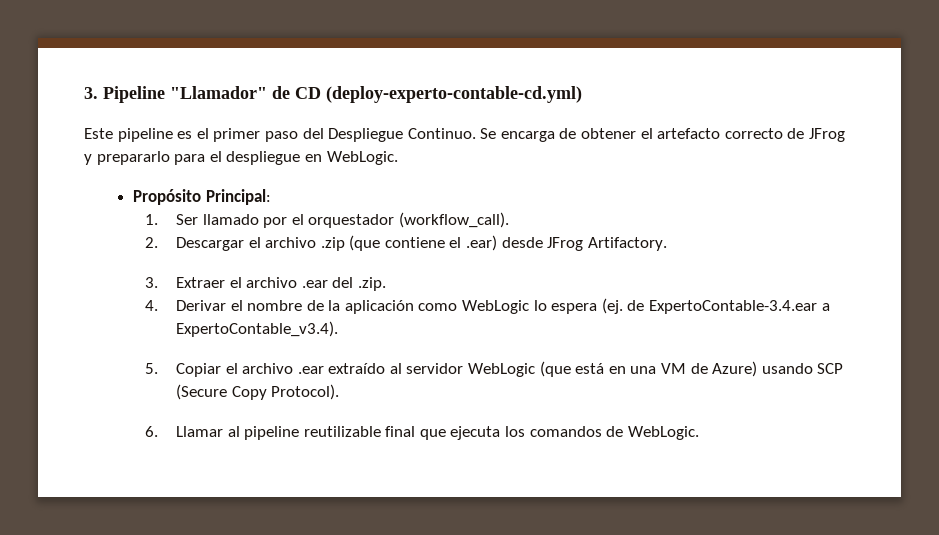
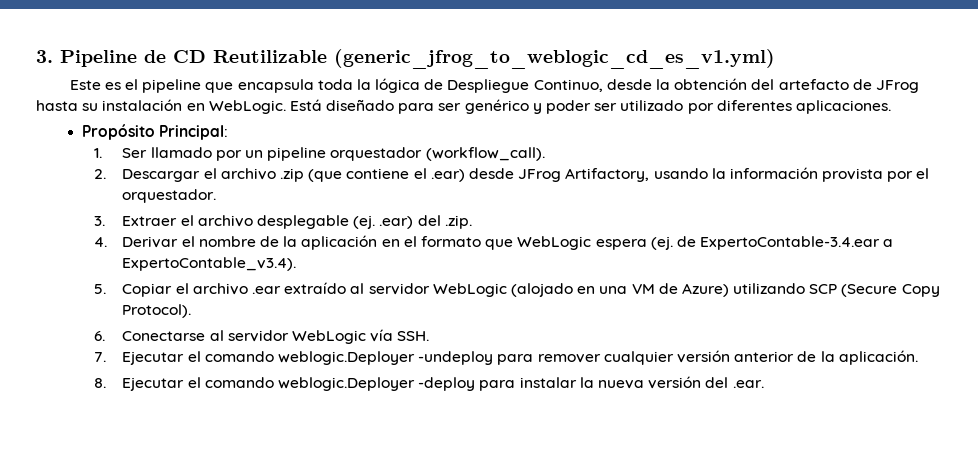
[170,86,267,99] "Llamador" -> (137, 58) none
[326,86,582,103] (deploy-experto-contable-cd.yml) -> [213,49,775,69] Reutilizable (generic_jfrog_to_weblogic_cd_es_v1.yml)
[117,128,173,142] pipeline -> (101, 85) none
[213,128,846,142] [84,151,398,165] primer paso del Despliegue Continuo. Se encarga de obtener el artefacto correcto de JFrog y prepararlo para el despliegue en WebLogic. -> [142,78,919,93] [36,99,891,114] pipeline que encapsula toda la lógica de Despliegue Continuo, desde la obtención del artefacto de JFrog hasta su instalación en WebLogic. Está diseñado para ser genérico y poder ser utilizado por diferentes aplicaciones.
[291,214,304,225] el -> [245,147,327,161] un pipeline
[587,237,667,251] Artifactory. -> [565,167,930,182] [122,189,217,203] Artifactory, usando la información provista por el orquestador.
[301,280,328,288] .ear -> [257,215,414,229] desplegable (ej. .ear)
[418,300,547,314] como WebLogic lo -> [381,236,592,250] en el formato que WebLogic
[539,361,605,377] (que está -> [510,283,573,297] (alojado
[761,363,813,374] usando -> [733,283,806,294] utilizando
[175,426,699,440] Llamar al pipeline reutilizable final que ejecuta los comandos de WebLogic. -> [122,329,430,344] [93,350,918,365] [93,376,764,391] Conectarse al servidor WebLogic vía SSH. // 7. Ejecutar el comando weblogic.Deployer -undeploy para remover cualquier versión anterior de la aplicación. // 8. Ejecutar el comando weblogic.Deployer -deploy para instalar la nueva versión del .ear.

